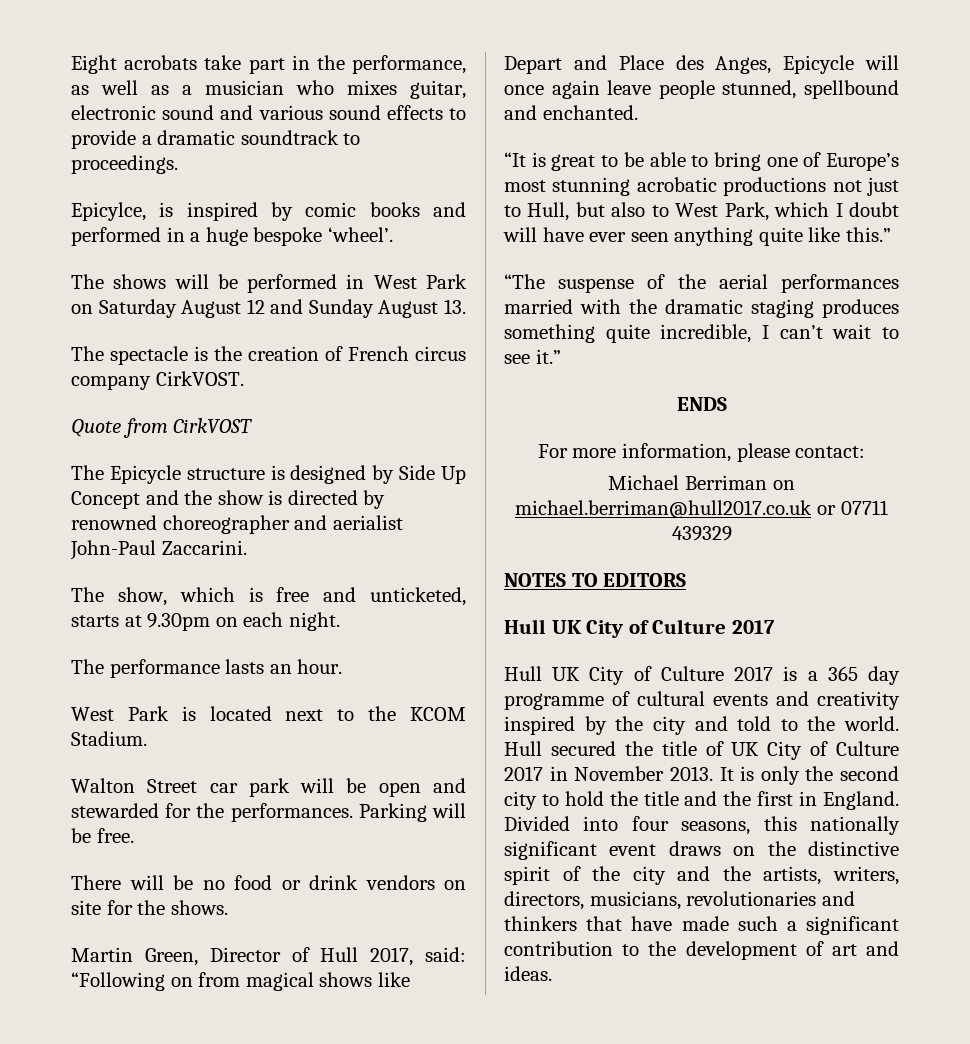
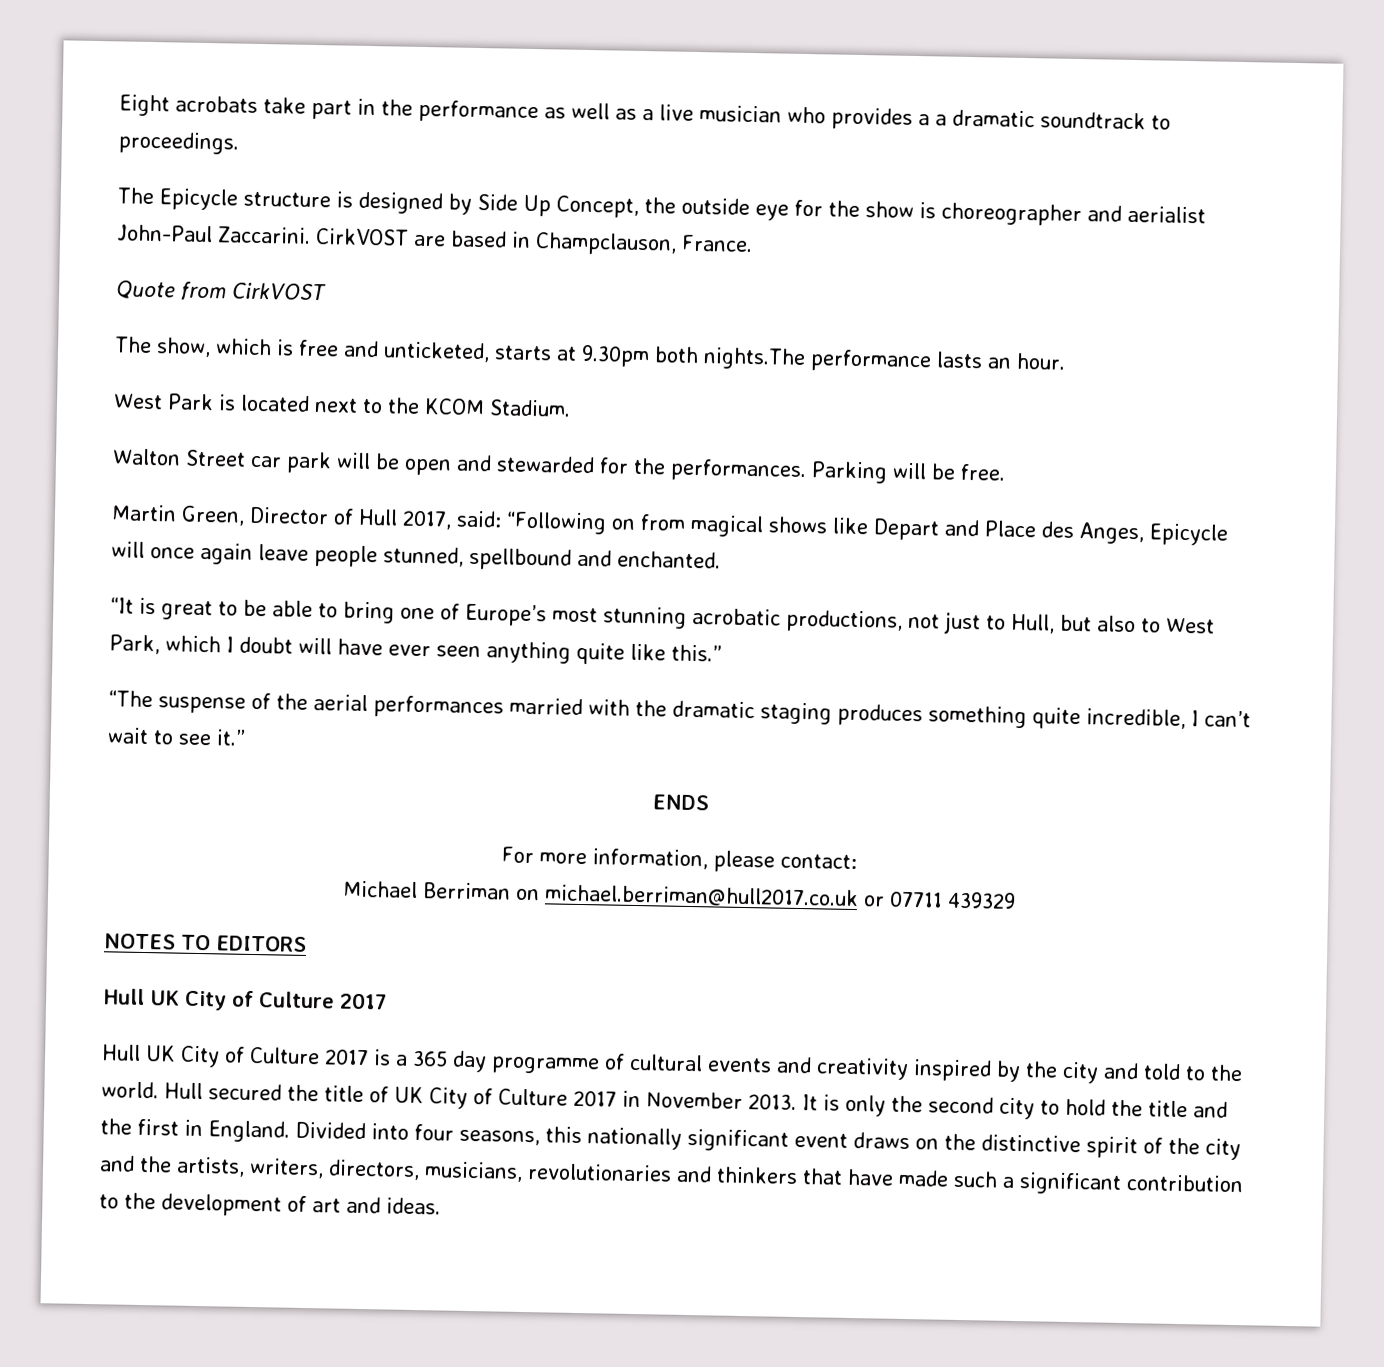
[352,55,466,74] performance, -> [418,99,539,124] performance
(192, 90) none -> [659,104,694,121] live
[347,80,466,99] [71,105,467,120] [71,130,136,149] mixes guitar, electronic sound and various sound effects to provide -> [831,107,930,130] provides a
[71,202,466,221] [71,227,393,246] [71,274,467,293] [71,299,466,318] [71,346,466,365] [71,371,244,390] [71,418,253,438] // Epicylce, is inspired by comic books and performed in a huge bespoke ‘wheel’. // The shows will be performed in West Park on Saturday August 12 and Sunday August 13. // The spectacle is the creation of French circus company CirkVOST. // Quote from CirkVOST -> (240, 143) none
[71,490,386,509] [71,515,157,530] Concept and the show is directed by renowned -> [556,195,936,221] Concept, the outside eye for the show is
(247, 547) none -> [315,228,753,256] [115,280,327,301] CirkVOST are based in Champclauson, France. // Quote from CirkVOST
[215,612,340,631] [71,659,104,674] on each night. // The -> [654,346,806,371] both nights.The
[71,875,466,890] [71,900,228,915] // There will be no food or drink vendors on site for the shows. -> (1006, 472) none
[723,177,827,196] productions -> [785,609,903,633] productions,

